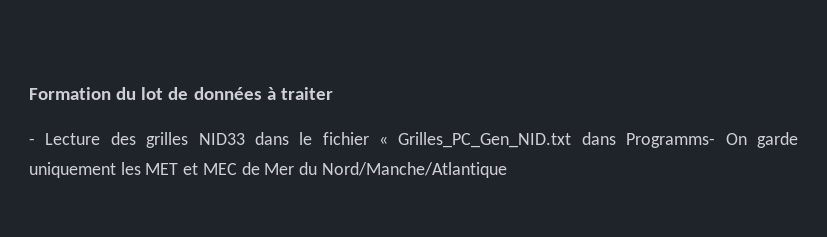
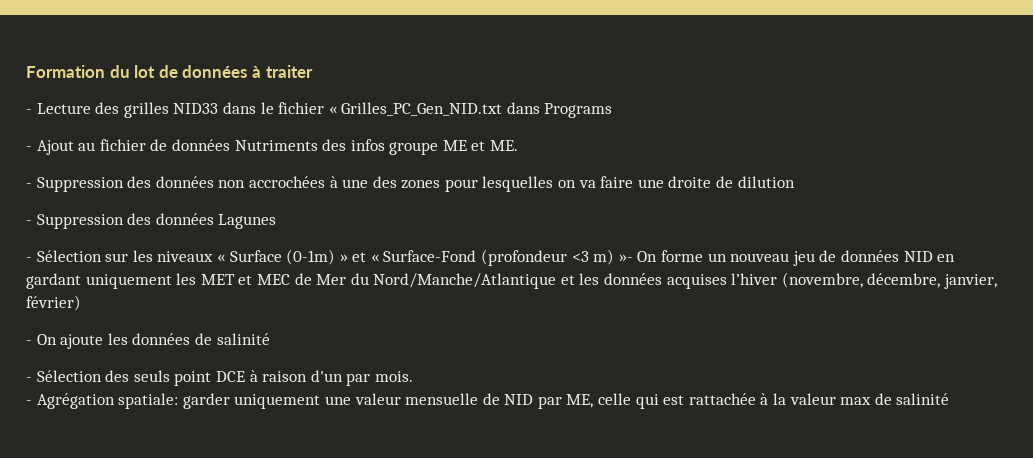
[626,132,798,148] Programms- On garde -> [544,103,613,118] [26,139,519,155] [26,176,795,192] [26,213,277,229] [26,249,956,266] [26,273,81,289] Programs // - Ajout au fichier de données Nutriments des infos groupe ME et ME. // - Suppression des données non accrochées à une des zones pour lesquelles on va faire une droite de dilution // - Suppression des données Lagunes // - Sélection sur les niveaux « Surface (0-1m) » et « Surface-Fond (profondeur <3 m) »- On forme un nouveau jeu de données NID en gardant
(507, 170) none -> [560,272,998,289] [26,295,81,311] [26,333,270,349] [26,370,413,386] [26,393,950,409] et les données acquises l’hiver (novembre, décembre, janvier, février) // - On ajoute les données de salinité // - Sélection des seuls point DCE à raison d'un par mois. // - Agrégation spatiale: garder uniquement une valeur mensuelle de NID par ME, celle qui est rattachée à la valeur max de salinité

